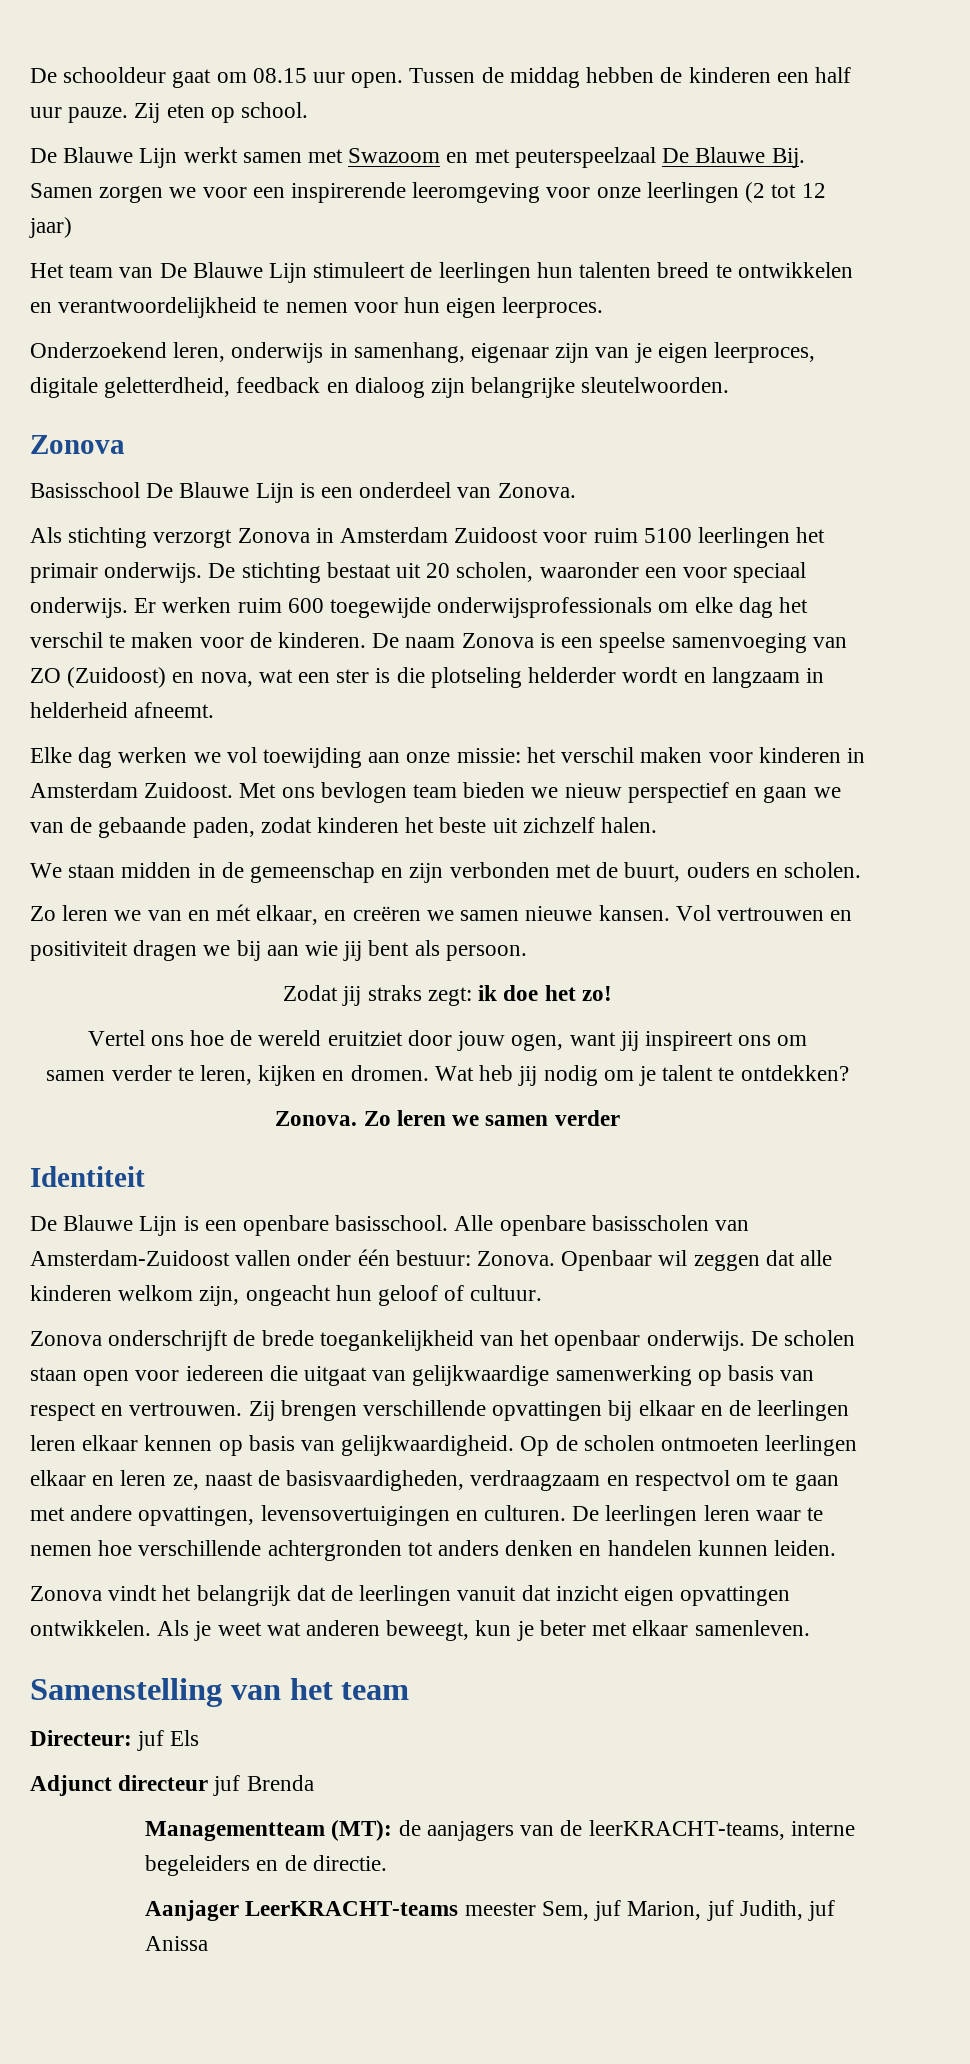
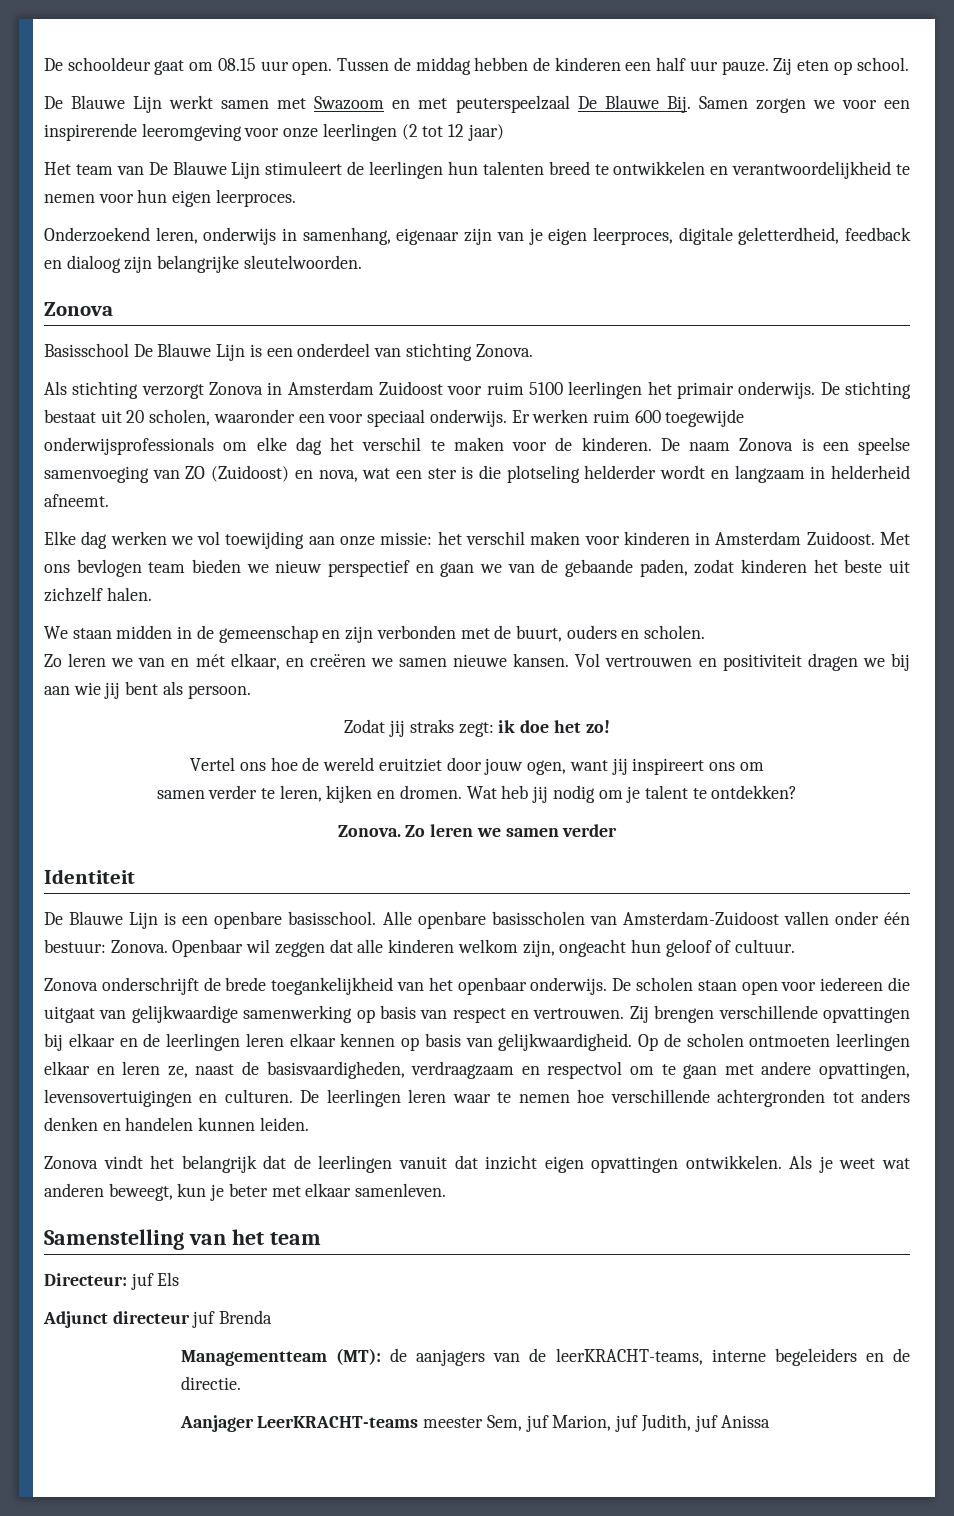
(492, 492) none -> [405,343,472,361] stichting

